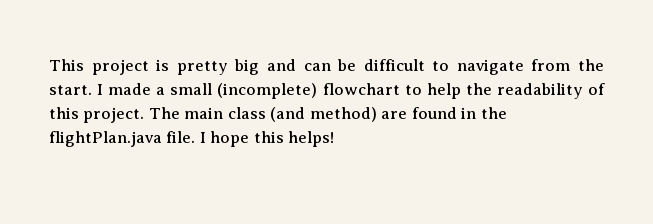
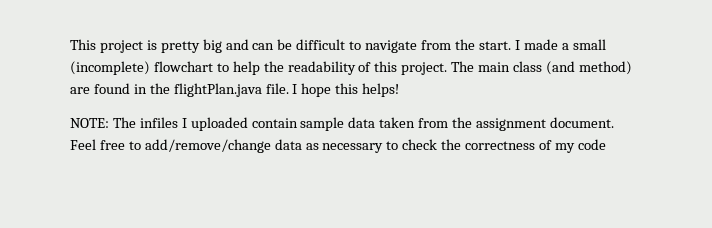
(335, 139) none -> [70,117,614,131] [70,139,606,153] // NOTE: The infiles I uploaded contain sample data taken from the assignment document. Feel free to add/remove/change data as necessary to check the correctness of my code

